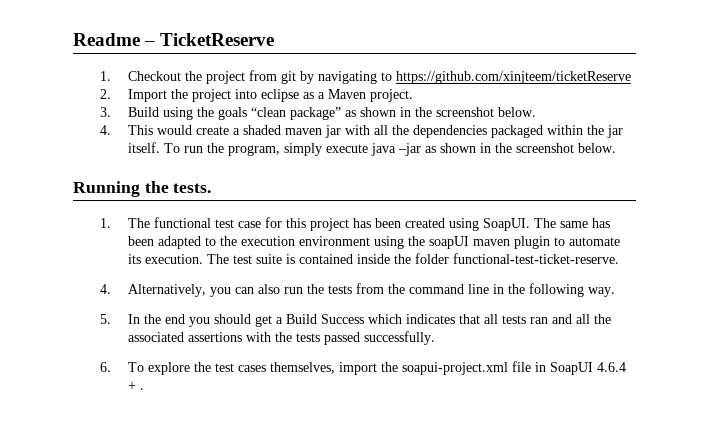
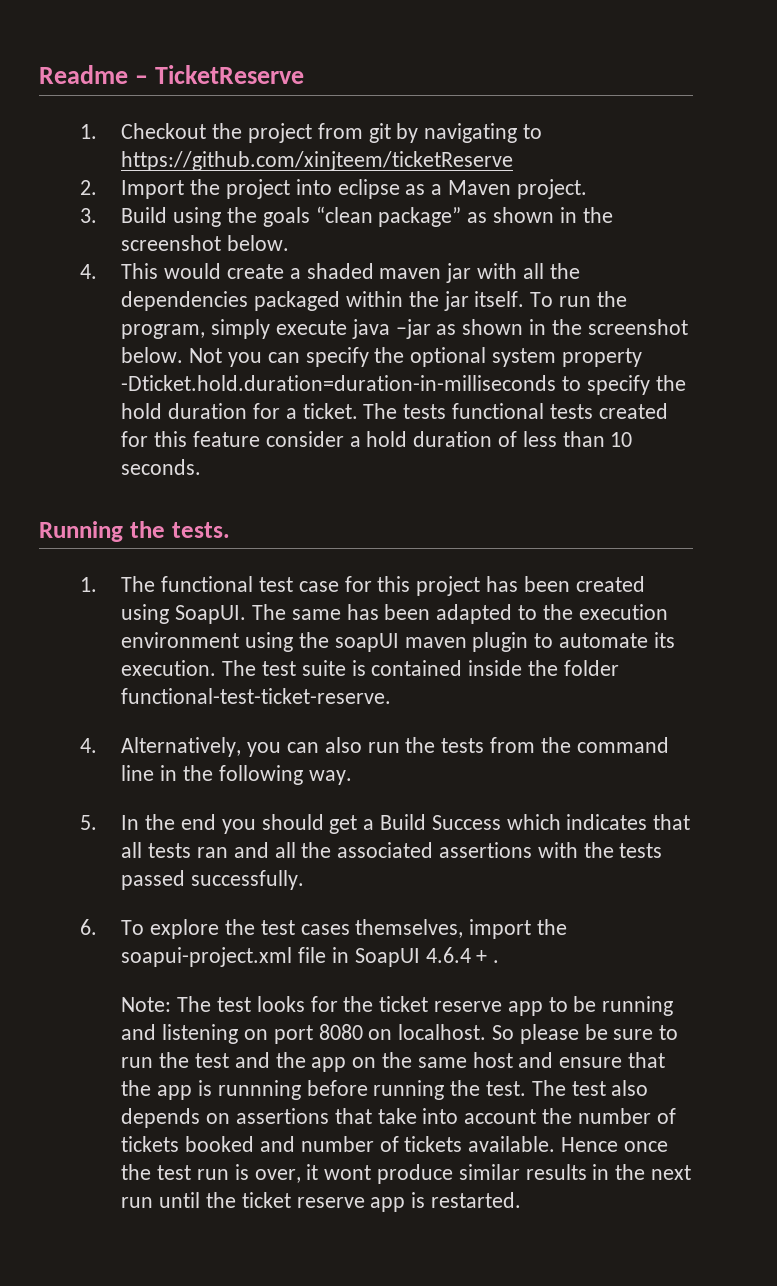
(616, 148) none -> [189,347,642,367] [121,375,686,395] [121,403,668,419] [121,431,633,447] [121,459,202,475] Not you can specify the optional system property -Dticket.hold.duration=duration-in-milliseconds to specify the hold duration for a ticket. The tests functional tests created for this feature consider a hold duration of less than 10 seconds.
(144, 389) none -> [121,996,674,1016] [121,1024,679,1044] [121,1052,666,1072] [121,1080,649,1100] [121,1108,676,1128] [121,1136,668,1152] [121,1164,692,1184] [121,1192,521,1212] // Note: The test looks for the ticket reserve app to be running and listening on port 8080 on localhost. So please be sure to run the test and the app on the same host and ensure that the app is runnning before running the test. The test also depends on assertions that take into account the number of tickets booked and number of tickets available. Hence once the test run is over, it wont produce similar results in the next run until the ticket reserve app is restarted.

